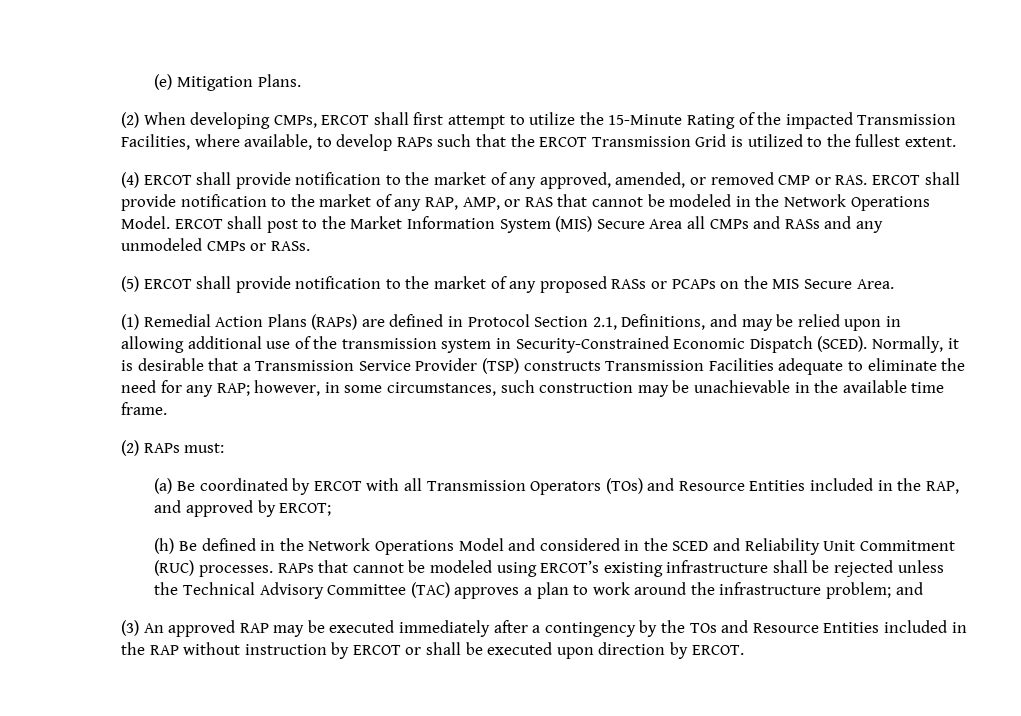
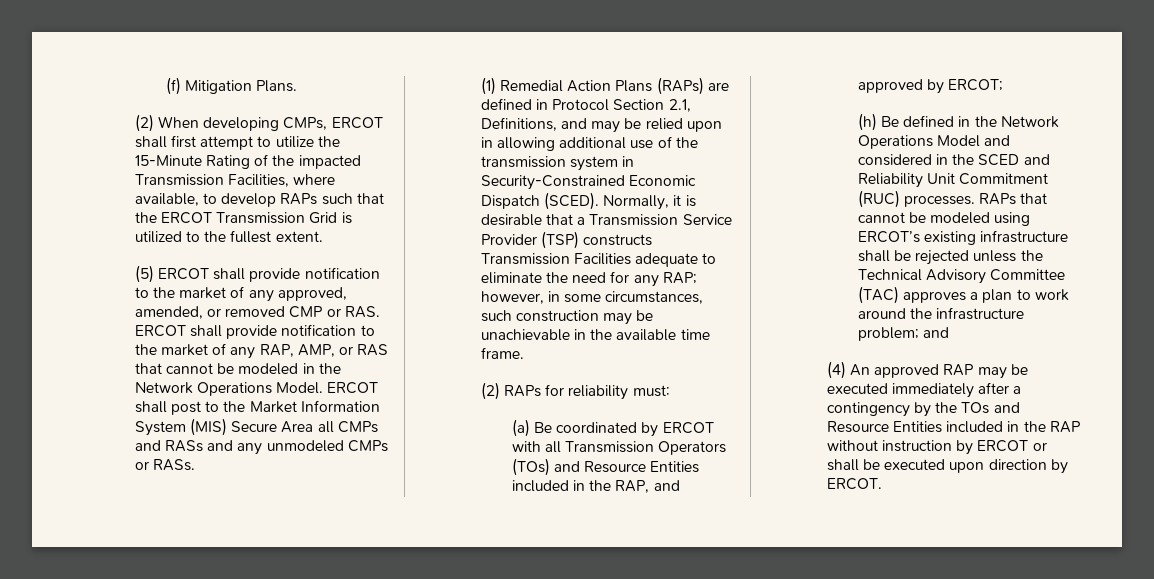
[154,74,173,90] (e) -> [165,77,181,95] (f)
[120,172,139,188] (4) -> [134,265,154,283] (5)
[120,276,894,293] // (5) ERCOT shall provide notification to the market of any proposed RASs or PCAPs on the MIS Secure Area. -> (196, 465) none
(180, 448) none -> [545,384,629,400] for reliability
[120,620,139,636] (3) -> [826,361,846,379] (4)

